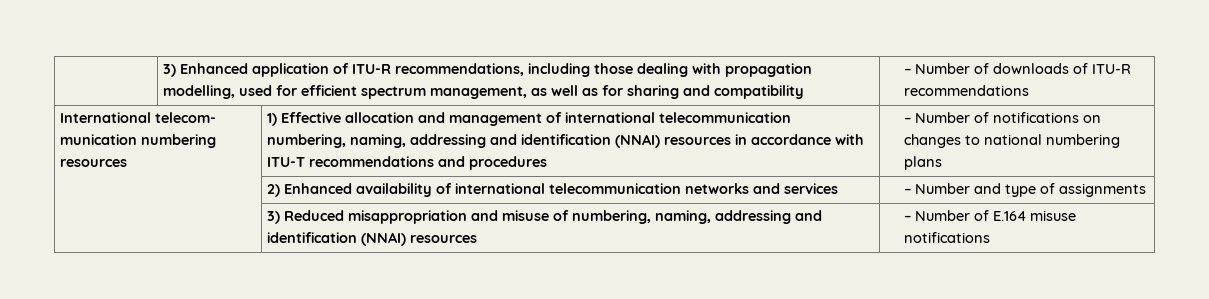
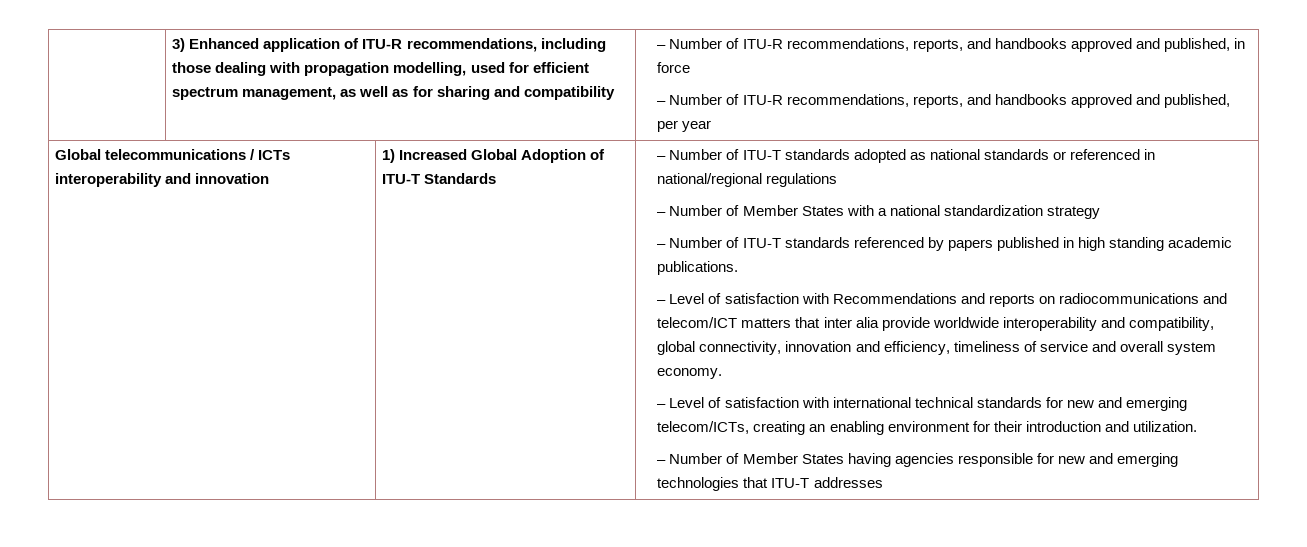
[993,63,1132,74] [904,85,1030,96] [60,112,217,123] [60,134,217,148] [60,159,128,167] [267,112,792,126] [267,134,865,148] [267,156,548,170] [904,112,1102,123] [904,134,1121,148] [904,156,943,170] [267,183,839,197] [904,183,1147,197] [267,210,823,224] [267,232,478,246] [904,210,1077,221] [904,232,991,243] downloads of ITU-R recommendations // International telecom- munication numbering resources | 1) Effective allocation and management of international telecommunication numbering, naming, addressing and identification (NNAI) resources in accordance with ITU-T recommendations and procedures | – Number of notifications on changes to national numbering plans // | 2) Enhanced availability of international telecommunication networks and services | – Number and type of assignments // | 3) Reduced misappropriation and misuse of numbering, naming, addressing and identification (NNAI) resources | – Number of E.164 misuse notifications -> [742,38,1245,52] [657,62,691,73] [657,94,1230,108] [657,120,712,132] [55,149,291,160] [55,173,270,187] [382,149,606,163] [382,173,497,184] [657,149,1155,163] [657,173,838,187] [657,205,1100,219] [657,237,1232,251] [657,261,739,275] [657,293,1227,307] [657,317,1214,331] [657,341,1216,355] [657,368,723,379] [657,397,1187,411] [657,421,1197,435] [657,453,1178,467] [657,477,883,491] ITU-R recommendations, reports, and handbooks approved and published, in force // – Number of ITU-R recommendations, reports, and handbooks approved and published, per year // Global telecommunications / ICTs interoperability and innovation | 1) Increased Global Adoption of ITU-T Standards | – Number of ITU-T standards adopted as national standards or referenced in national/regional regulations // – Number of Member States with a national standardization strategy // – Number of ITU-T standards referenced by papers published in high standing academic publications. // – Level of satisfaction with Recommendations and reports on radiocommunications and telecom/ICT matters that inter alia provide worldwide interoperability and compatibility, global connectivity, innovation and efficiency, timeliness of service and overall system economy. // – Level of satisfaction with international technical standards for new and emerging telecom/ICTs, creating an enabling environment for their introduction and utilization. // – Number of Member States having agencies responsible for new and emerging technologies that ITU-T addresses

